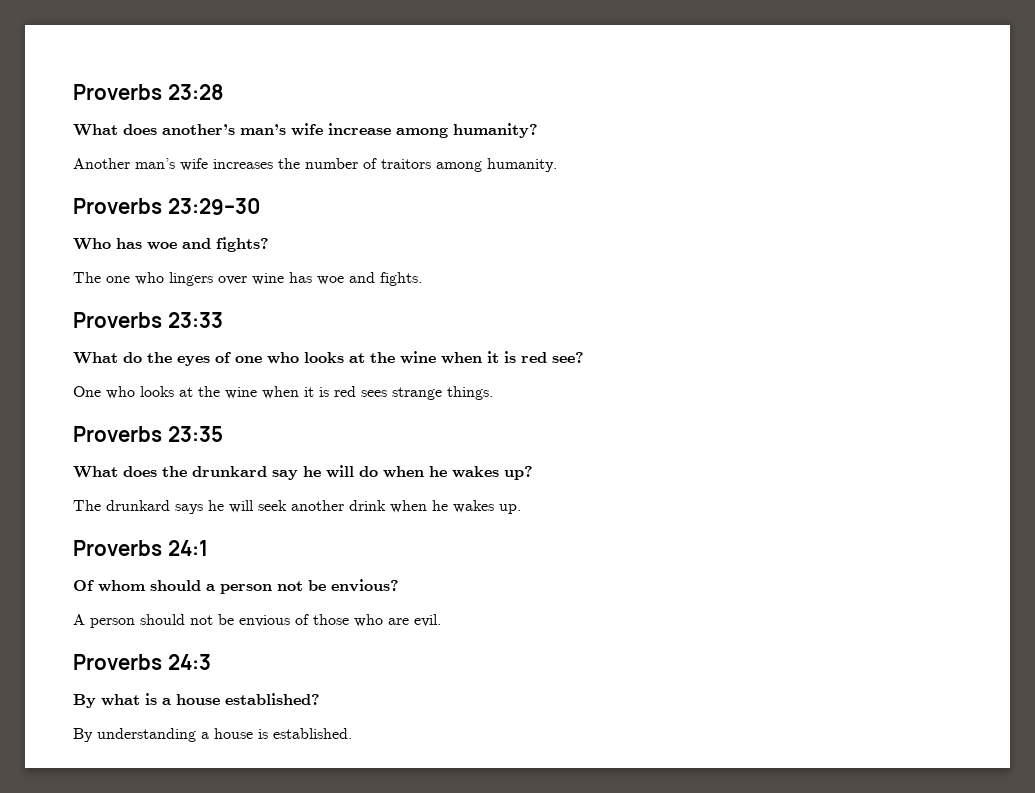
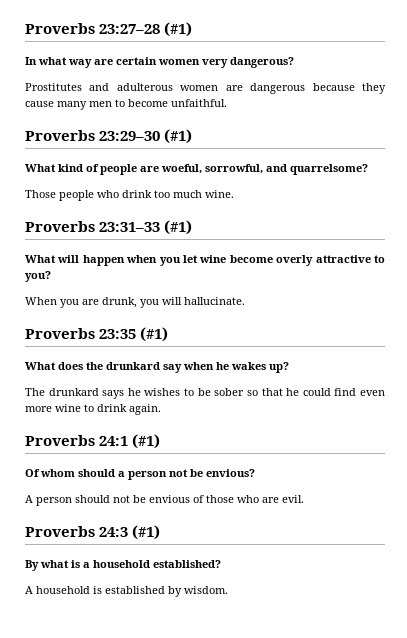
[73,84,224,100] [73,123,538,138] [73,158,557,172] [73,198,260,215] [73,237,269,252] [73,272,422,286] [73,312,223,328] [73,351,584,366] [73,386,493,400] Proverbs 23:28 // What does another’s man’s wife increase among humanity? // Another man’s wife increases the number of traitors among humanity. // Proverbs 23:29–30 // Who has woe and fights? // The one who lingers over wine has woe and fights. // Proverbs 23:33 // What do the eyes of one who looks at the wine when it is red see? // One who looks at the wine when it is red sees strange things. -> [25,22,193,37] [25,57,294,68] [25,83,386,94] [25,99,227,110] [25,129,193,144] [25,164,368,175] [25,190,234,201] [25,220,193,235] [25,255,385,266] [25,271,51,282] [25,297,245,308] Proverbs 23:27–28 (#1) // In what way are certain women very dangerous? // Prostitutes and adulterous women are dangerous because they cause many men to become unfaithful. // Proverbs 23:29–30 (#1) // What kind of people are woeful, sorrowful, and quarrelsome? // Those people who drink too much wine. // Proverbs 23:31–33 (#1) // What will happen when you let wine become overly attractive to you? // When you are drunk, you will hallucinate.
(223, 434) none -> [140,327,169,342] (#1)
[303,465,378,478] he will do -> (182, 368) none
[229,500,521,514] will seek another drink when he wakes up. -> [144,388,386,396] [25,404,161,415] wishes to be sober so that he could find even more wine to drink again.
(208, 548) none -> [132,434,161,449] (#1)
(211, 662) none -> [132,525,161,540] (#1)
[176,694,220,705] house -> [93,560,150,568] household
[73,728,352,742] By understanding a house is established. -> [25,586,228,597] A household is established by wisdom.

